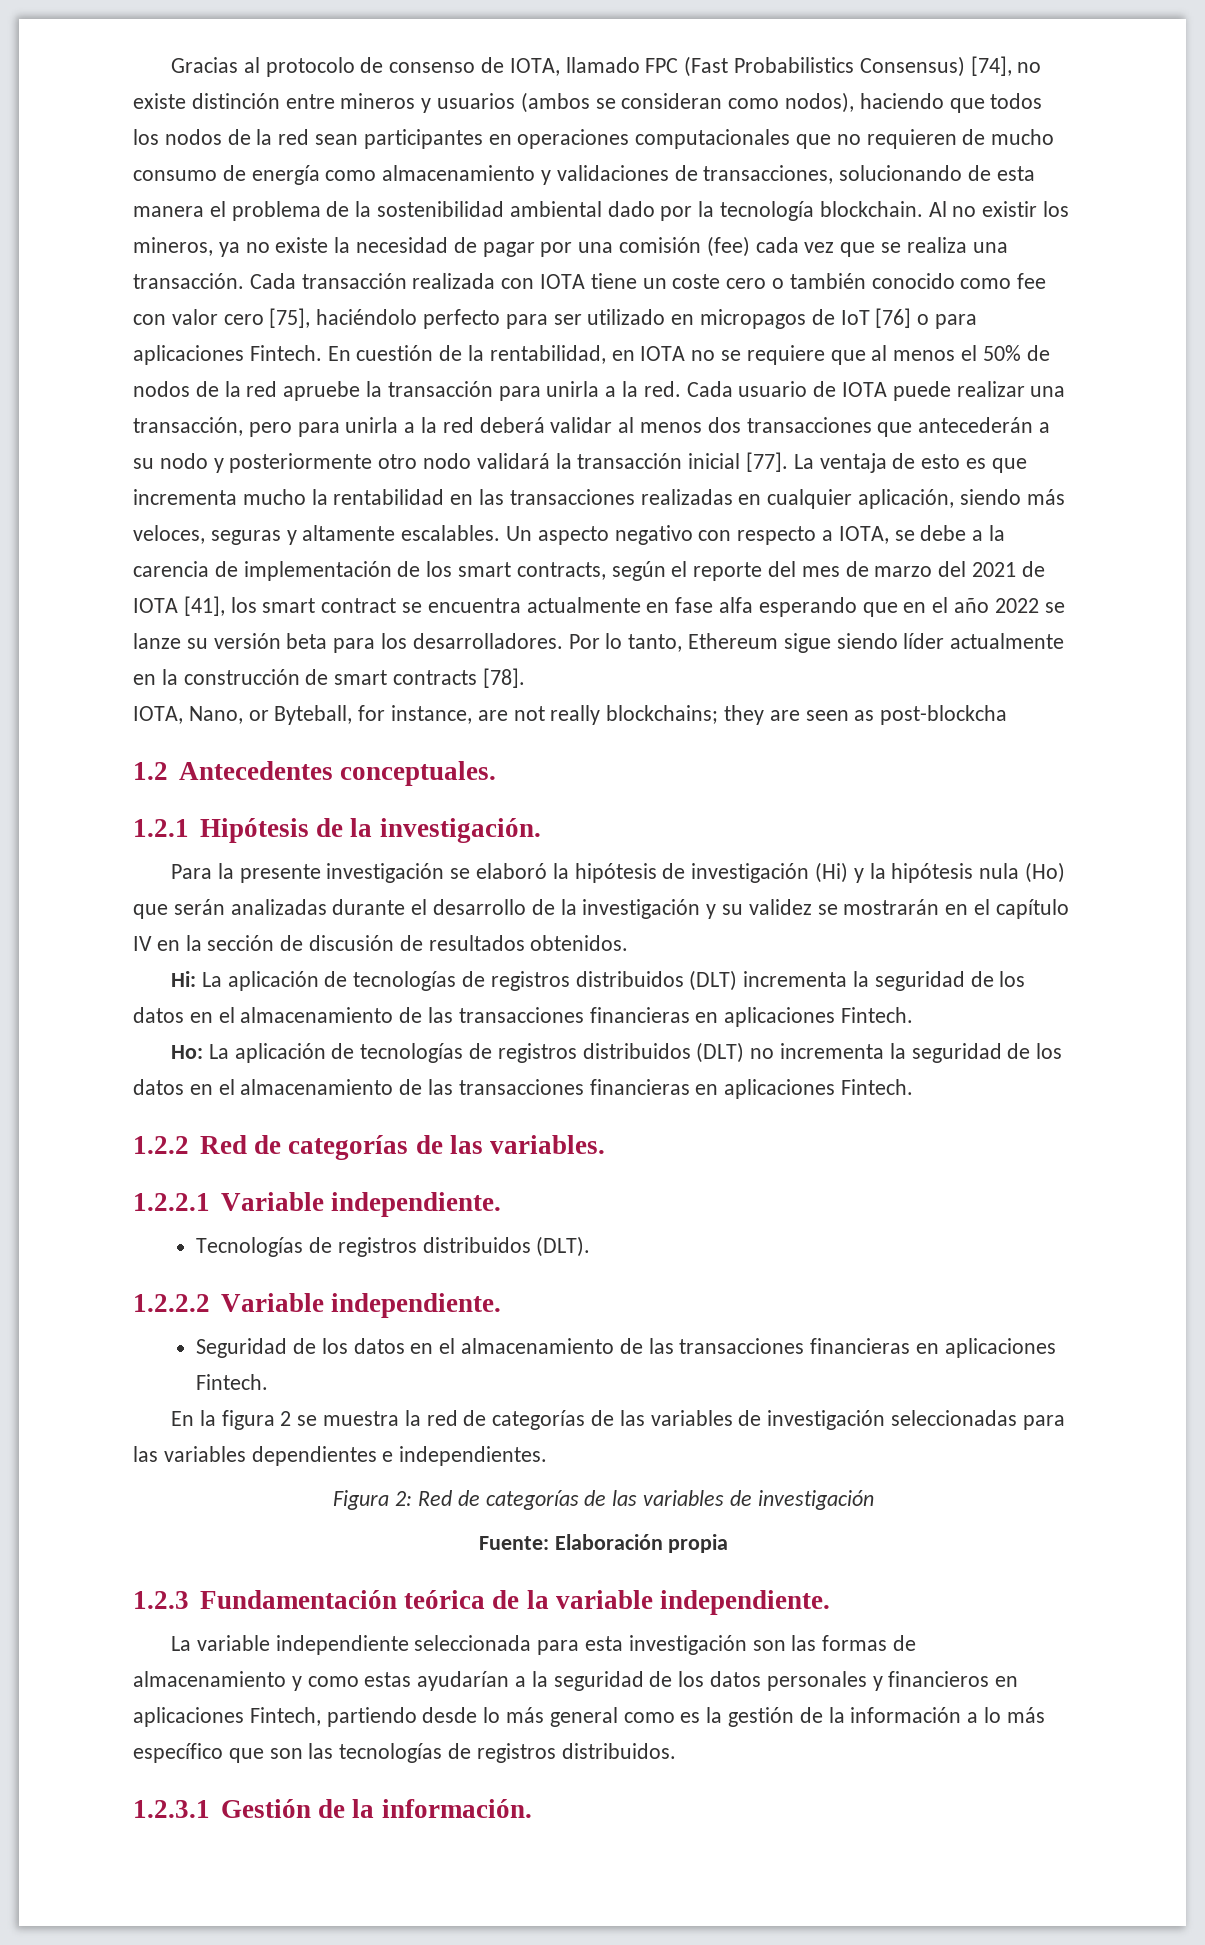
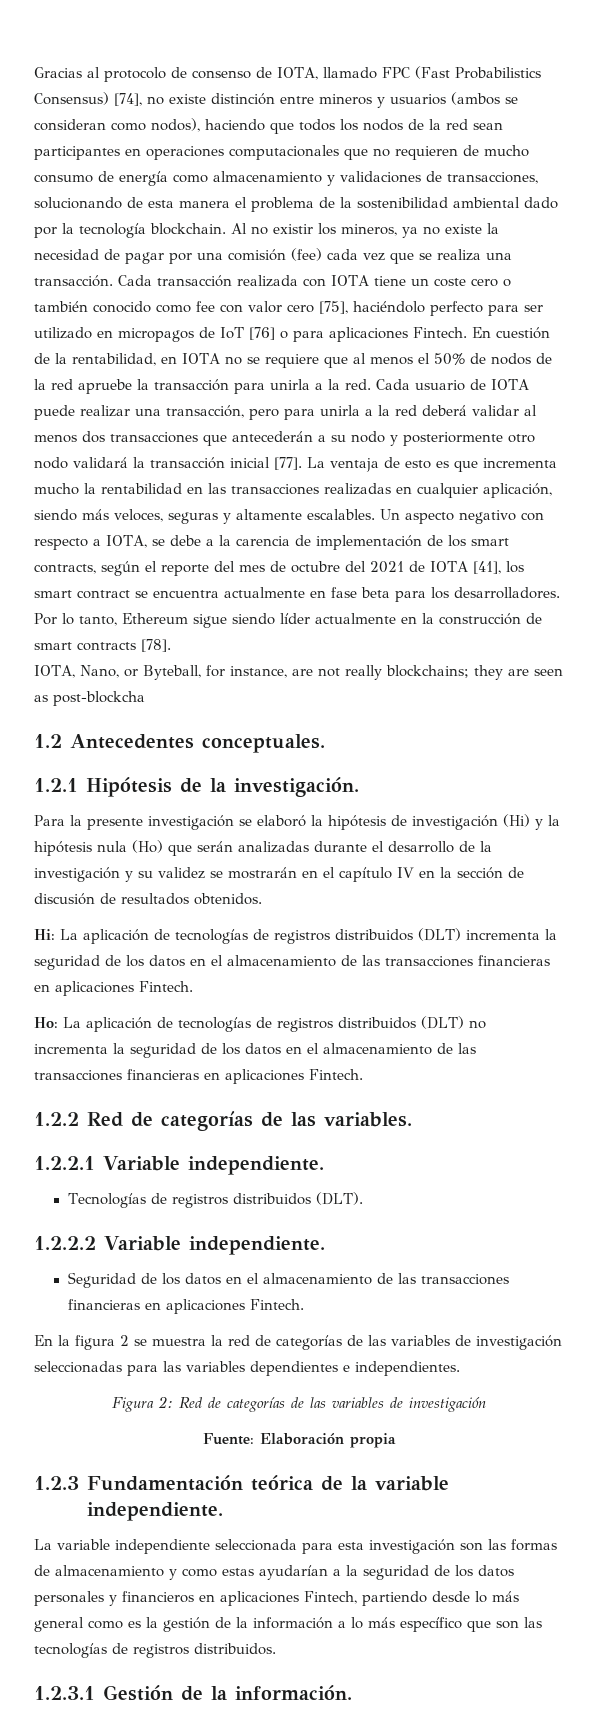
[874,566,933,577] marzo -> [291,561,340,573] octubre
[719,597,1065,617] [133,633,281,649] alfa esperando que en el año 2022 se lanze su versión -> (357, 592) none

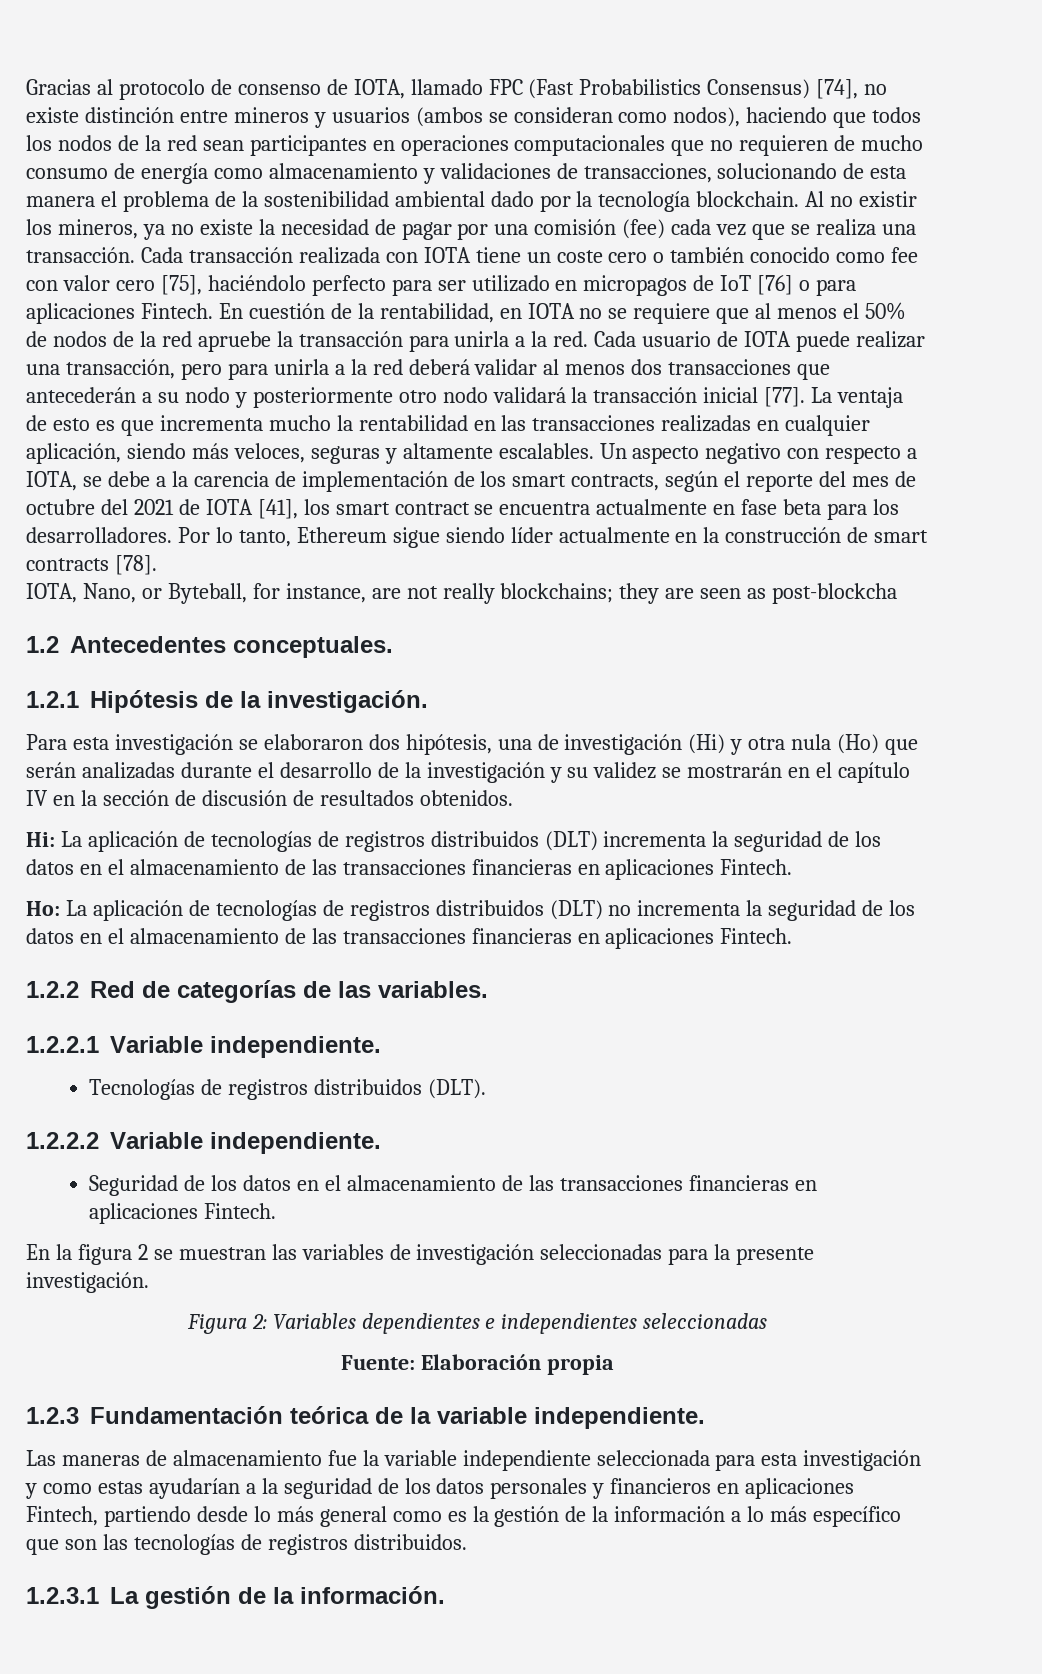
[70,815,386,830] la presente investigación se elaboró la hipótesis -> [72,734,532,755] esta investigación se elaboraron dos hipótesis, una
[548,815,560,826] [34,841,92,856] la hipótesis -> [748,737,786,750] otra
[152,1335,363,1350] muestra la red de categorías de -> [178,1247,266,1260] muestran
[163,1361,460,1376] [112,1396,486,1412] las variables dependientes e independientes. // Figura 2: Red de categorías de las variables de investigación -> [714,1244,815,1265] [26,1272,149,1293] [186,1313,768,1334] la presente investigación. // Figura 2: Variables dependientes e independientes seleccionadas
[34,1539,52,1550] La -> [26,1450,379,1466] Las maneras de almacenamiento fue la
[460,1539,557,1551] [34,1565,164,1577] son las formas de almacenamiento -> (922, 1460) none
[102,1685,173,1701] Gestión -> [110,1586,231,1609] La gestión

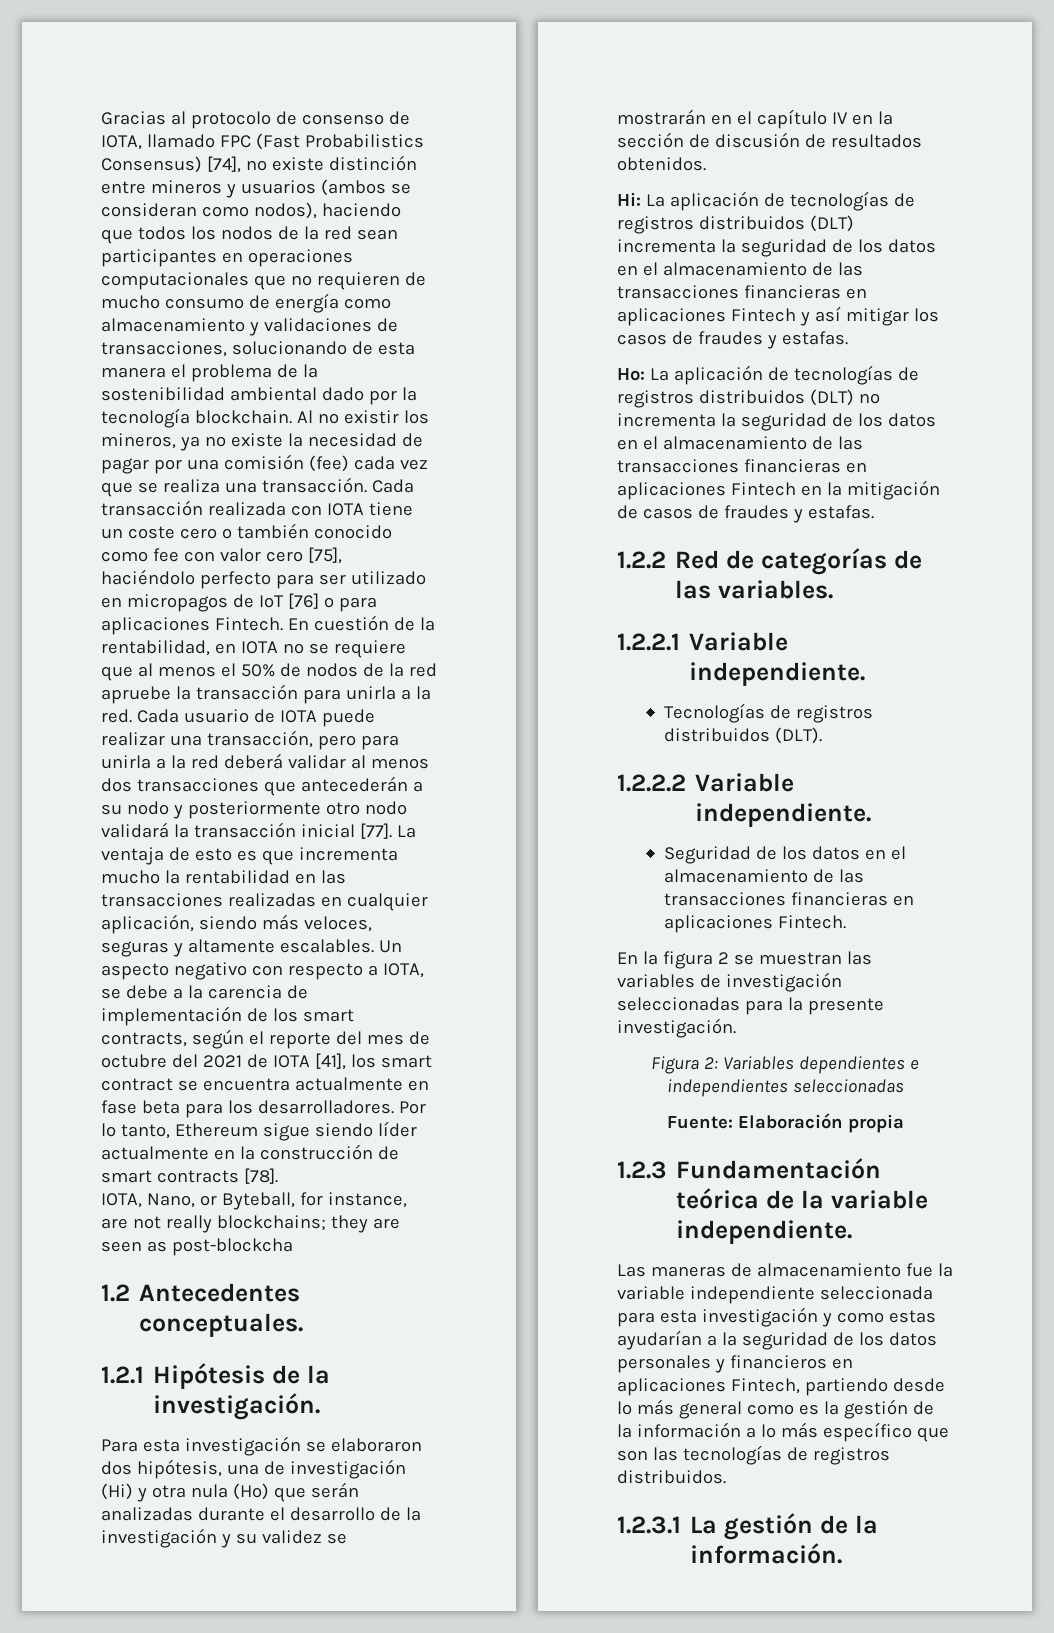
[720,859,793,875] Fintech. -> [730,306,939,326] [617,331,848,349] Fintech y así mitigar los casos de fraudes y estafas.
[720,928,793,944] Fintech. -> [730,480,940,500] [617,505,874,523] Fintech en la mitigación de casos de fraudes y estafas.

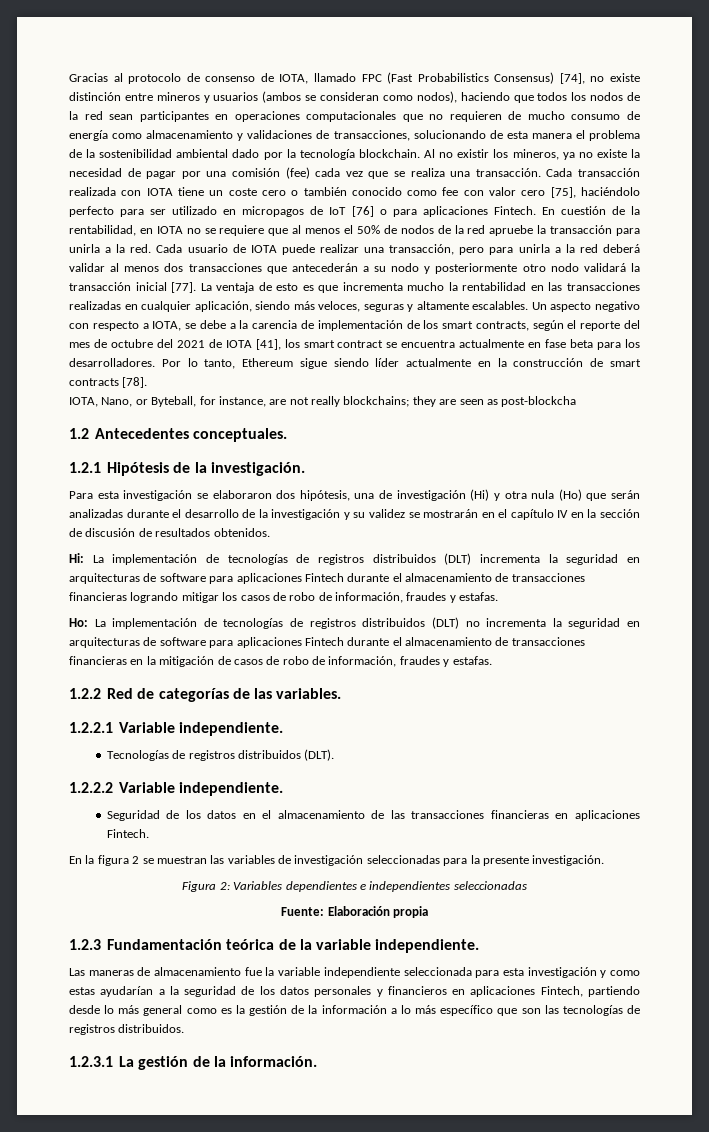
[669,191,759,211] aplicación -> [112,554,198,565] implementación
[831,239,936,253] [617,262,863,276] [617,285,867,299] [617,306,841,326] de los datos en el almacenamiento de las transacciones financieras en aplicaciones Fintech y así -> [627,557,641,563] [69,573,585,584] [69,592,179,603] en arquitecturas de software para aplicaciones Fintech durante el almacenamiento de transacciones financieras logrando
(693, 338) none -> [289,592,403,603] robo de información,
[673,365,763,385] aplicación -> [112,618,198,629] implementación
[831,413,936,427] [617,436,863,450] [617,459,867,473] [617,482,822,500] de los datos en el almacenamiento de las transacciones financieras en aplicaciones Fintech en -> [627,621,641,627] [69,637,585,648] [69,656,144,665] en arquitecturas de software para aplicaciones Fintech durante el almacenamiento de transacciones financieras en
(719, 512) none -> [282,656,397,667] robo de información,

